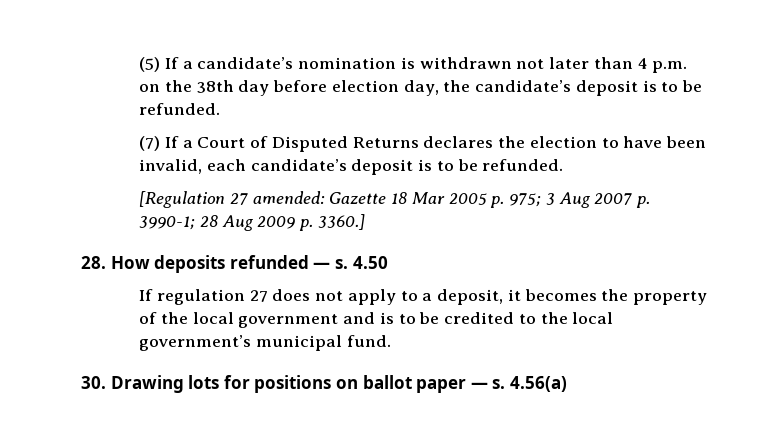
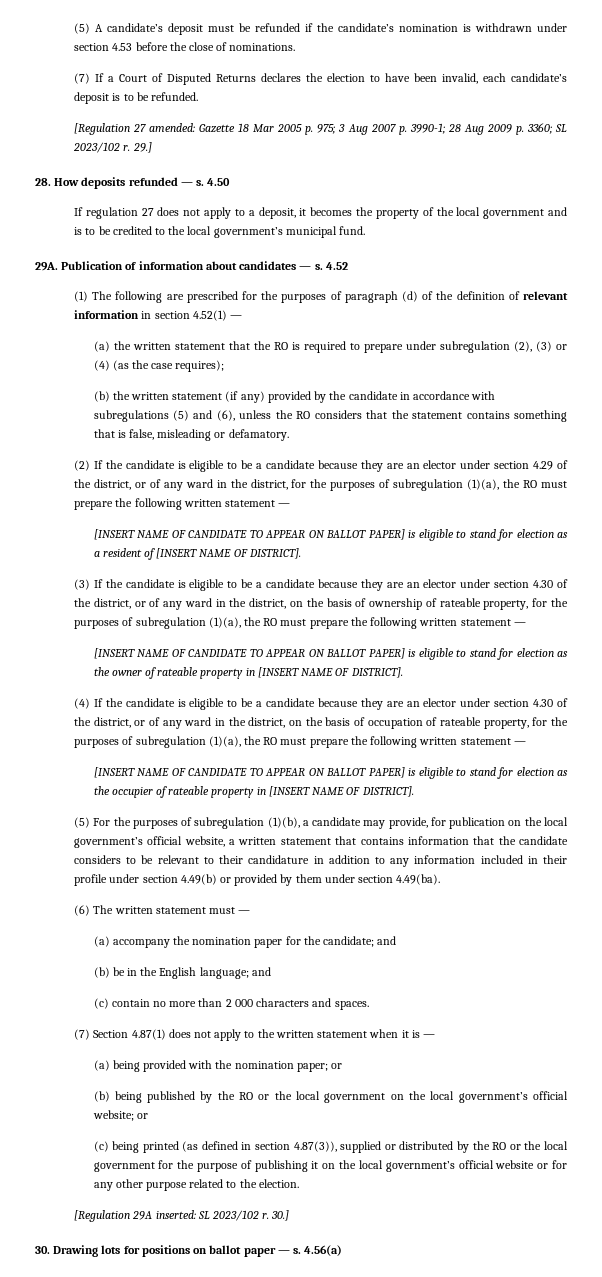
[139,57,688,73] [139,80,702,96] [139,103,221,115] (5) If a candidate’s nomination is withdrawn not later than 4 p.m. on the 38th day before election day, the candidate’s deposit is to be refunded. -> [74,23,567,35] [74,42,296,51] (5) A candidate’s deposit must be refunded if the candidate’s nomination is withdrawn under section 4.53 before the close of nominations.
[317,214,365,230] 3360.] -> [526,123,568,134] [73,142,152,153] 3360; SL 2023/102 r. 29.]
(391, 341) none -> [35,261,348,271] [74,291,569,303] [74,310,242,321] [93,341,568,353] [93,360,225,372] [93,391,496,403] [93,410,568,422] [93,429,289,441] [74,460,569,472] [74,479,567,491] [74,498,291,510] [93,529,568,541] [93,548,301,560] [74,579,569,591] [74,598,568,610] [74,617,526,629] [93,648,568,660] [93,667,403,679] [74,698,569,710] [74,717,568,729] [74,736,526,748] [93,767,568,779] [93,786,414,798] [74,817,569,829] [74,836,568,848] [74,855,567,867] [74,874,441,886] [74,905,251,916] [93,936,397,948] [93,967,271,979] [93,998,369,1010] [74,1029,436,1041] [93,1060,343,1072] [93,1091,568,1103] [92,1110,148,1121] [93,1141,568,1153] [93,1160,567,1172] [93,1179,299,1191] [74,1210,290,1222] // 29A. Publication of information about candidates — s. 4.52 // (1) The following are prescribed for the purposes of paragraph (d) of the definition of relevant information in section 4.52(1) — // (a) the written statement that the RO is required to prepare under subregulation (2), (3) or (4) (as the case requires); // (b) the written statement (if any) provided by the candidate in accordance with subregulations (5) and (6), unless the RO considers that the statement contains something that is false, misleading or defamatory. // (2) If the candidate is eligible to be a candidate because they are an elector under section 4.29 of the district, or of any ward in the district, for the purposes of subregulation (1)(a), the RO must prepare the following written statement — // [INSERT NAME OF CANDIDATE TO APPEAR ON BALLOT PAPER] is eligible to stand for election as a resident of [INSERT NAME OF DISTRICT]. // (3) If the candidate is eligible to be a candidate because they are an elector under section 4.30 of the district, or of any ward in the district, on the basis of ownership of rateable property, for the purposes of subregulation (1)(a), the RO must prepare the following written statement — // [INSERT NAME OF CANDIDATE TO APPEAR ON BALLOT PAPER] is eligible to stand for election as the owner of rateable property in [INSERT NAME OF DISTRICT]. // (4) If the candidate is eligible to be a candidate because they are an elector under section 4.30 of the district, or of any ward in the district, on the basis of occupation of rateable property, for the purposes of subregulation (1)(a), the RO must prepare the following written statement — // [INSERT NAME OF CANDIDATE TO APPEAR ON BALLOT PAPER] is eligible to stand for election as the occupier of rateable property in [INSERT NAME OF DISTRICT]. // (5) For the purposes of subregulation (1)(b), a candidate may provide, for publication on the local government’s official website, a written statement that contains information that the candidate considers to be relevant to their candidature in addition to any information included in their profile under section 4.49(b) or provided by them under section 4.49(ba). // (6) The written statement must — // (a) accompany the nomination paper for the candidate; and // (b) be in the English language; and // (c) contain no more than 2 000 characters and spaces. // (7) Section 4.87(1) does not apply to the written statement when it is — // (a) being provided with the nomination paper; or // (b) being published by the RO or the local government on the local government’s official website; or // (c) being printed (as defined in section 4.87(3)), supplied or distributed by the RO or the local government for the purpose of publishing it on the local government’s official website or for any other purpose related to the election. // [Regulation 29A inserted: SL 2023/102 r. 30.]

